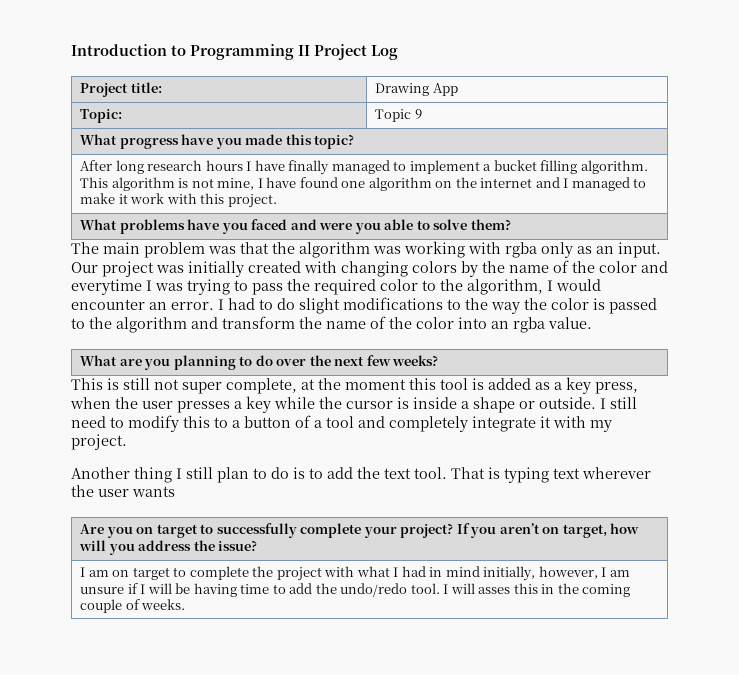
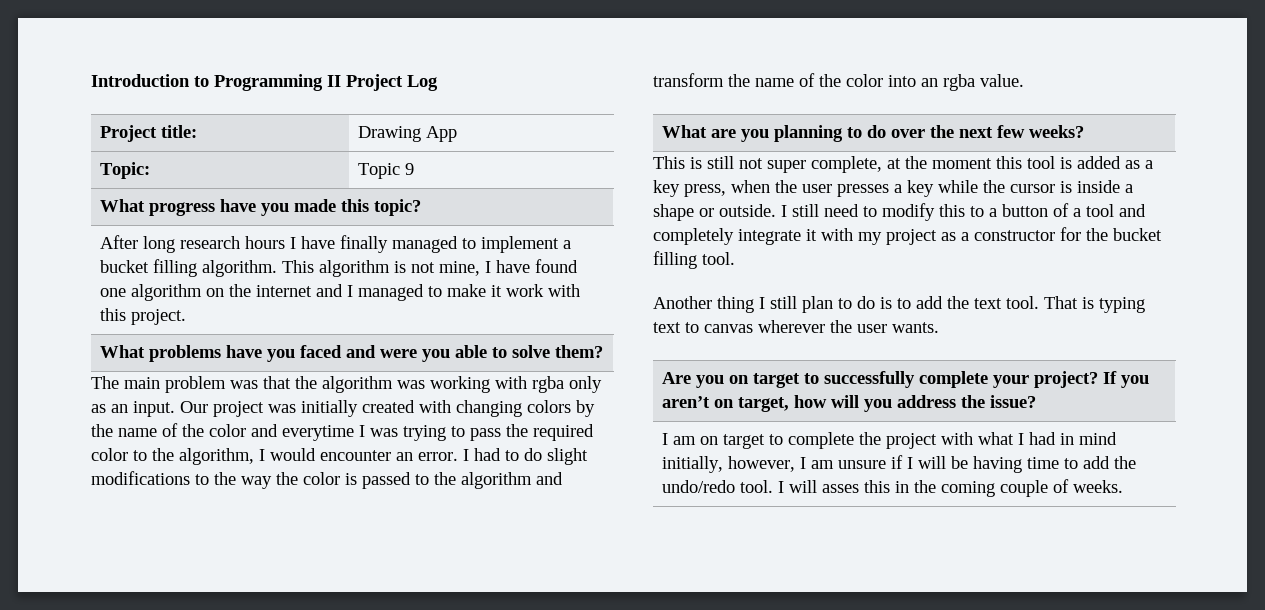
[71,434,127,450] project. -> [886,227,1162,245] [653,251,735,269] project as a constructor for the bucket filling tool.
(580, 473) none -> [685,322,753,333] to canvas
[132,486,175,497] wants -> [892,322,939,333] wants.

